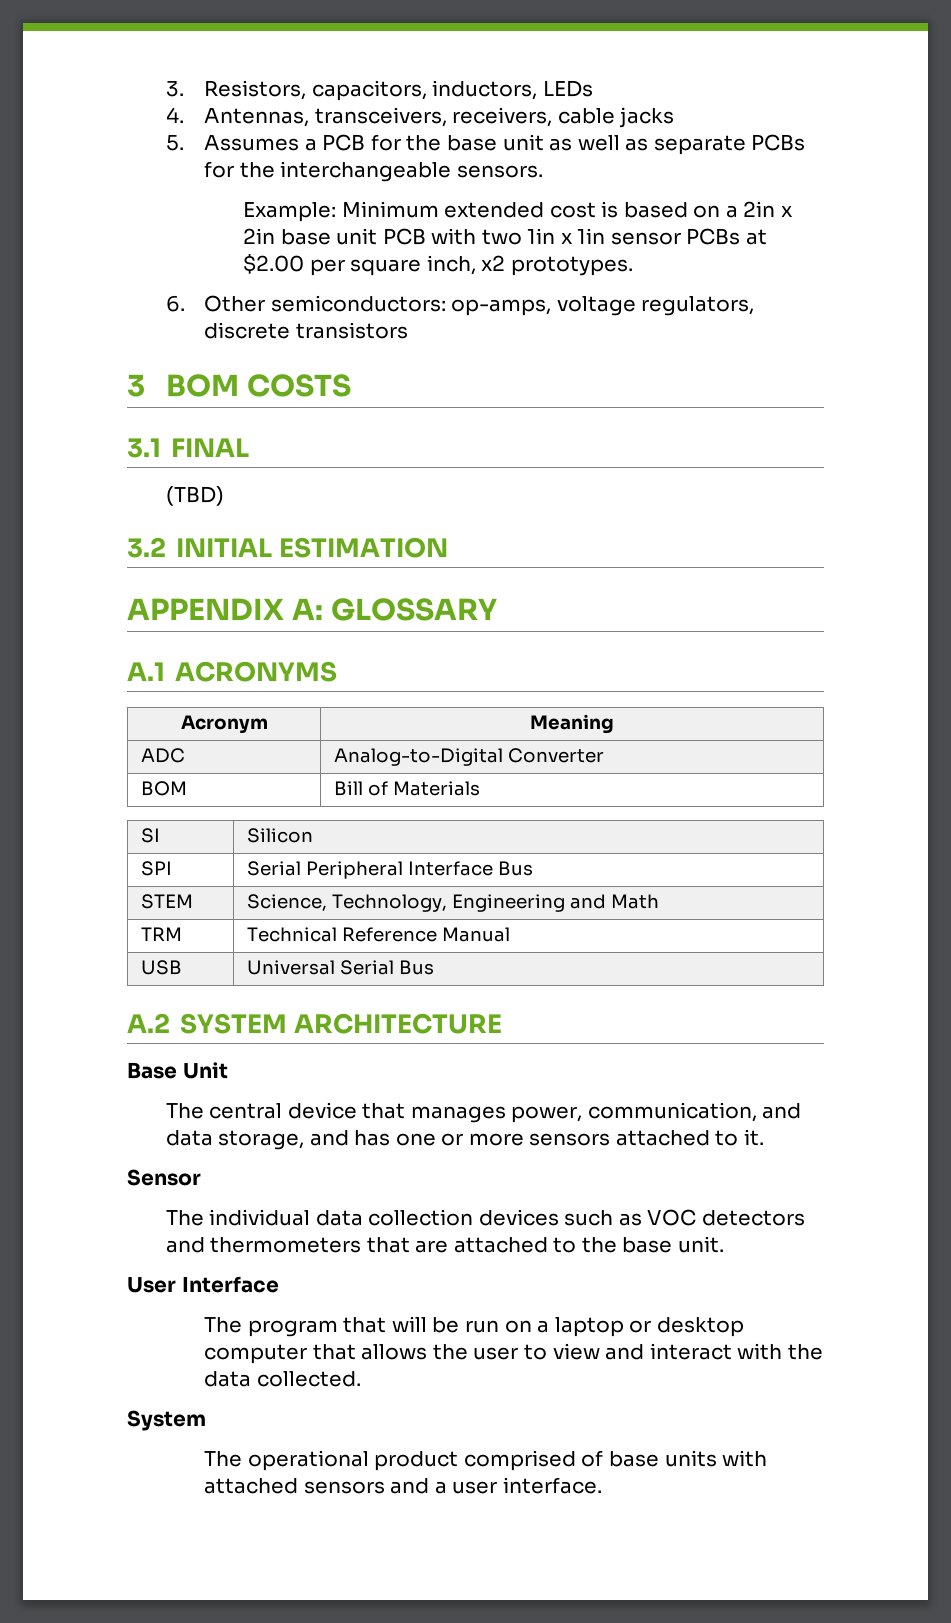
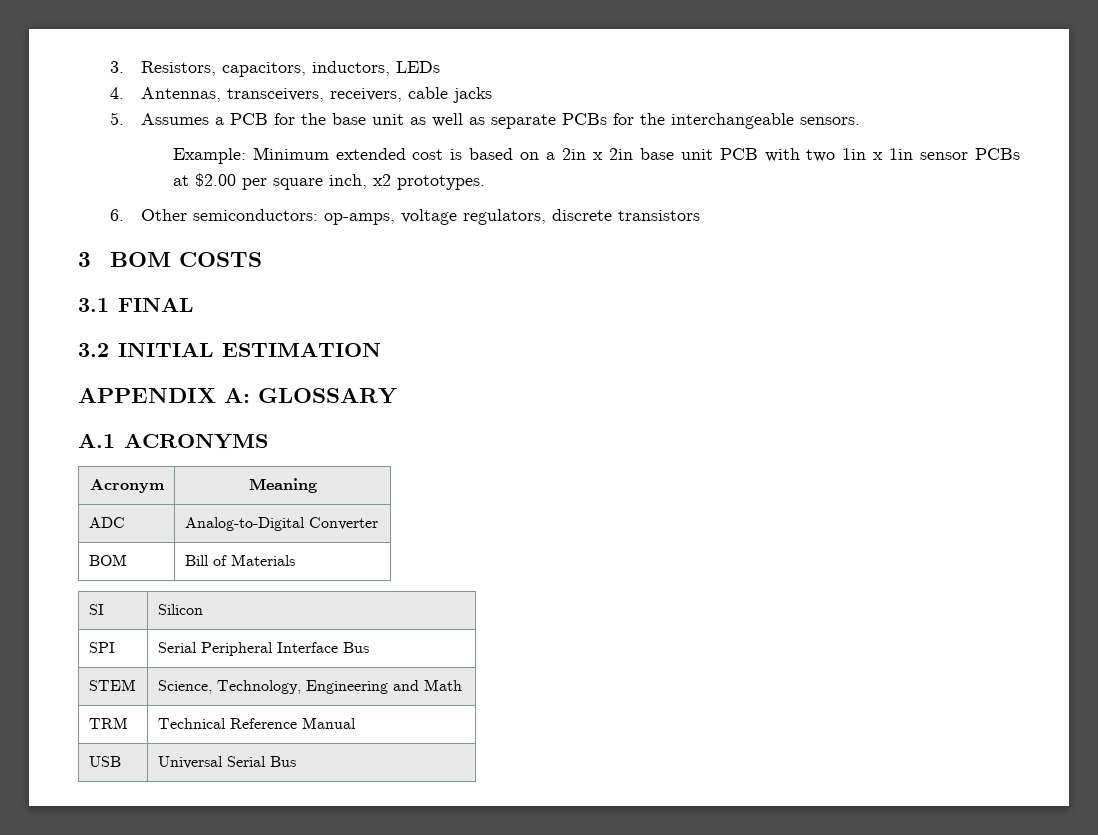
[165,486,224,506] // (TBD) -> (194, 304) none
[127,1013,503,1034] [127,1062,228,1079] [165,1102,802,1123] [165,1129,765,1150] [127,1169,201,1186] [165,1209,805,1226] [165,1236,724,1253] [127,1276,279,1293] [204,1316,744,1337] [204,1343,823,1364] [204,1371,361,1387] [127,1410,206,1431] [204,1450,768,1471] [204,1477,603,1494] // A.2 SYSTEM ARCHITECTURE // Base Unit // The central device that manages power, communication, and data storage, and has one or more sensors attached to it. // Sensor // The individual data collection devices such as VOC detectors and thermometers that are attached to the base unit. // User Interface // The program that will be run on a laptop or desktop computer that allows the user to view and interact with the data collected. // System // The operational product comprised of base units with attached sensors and a user interface. -> (296, 761) none

